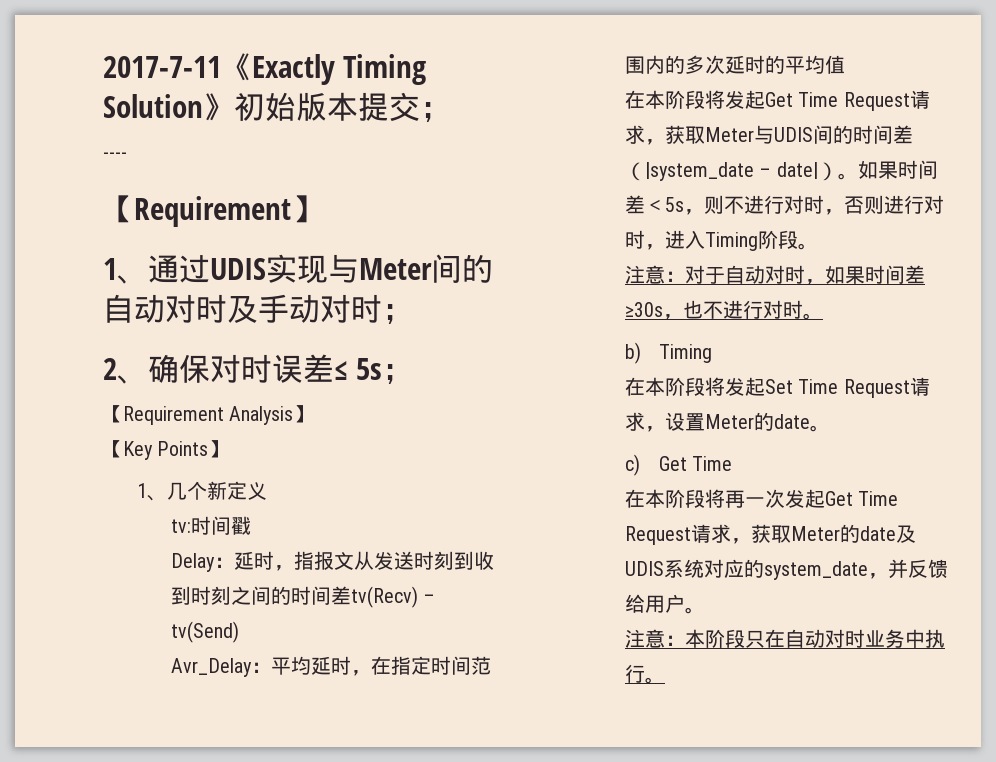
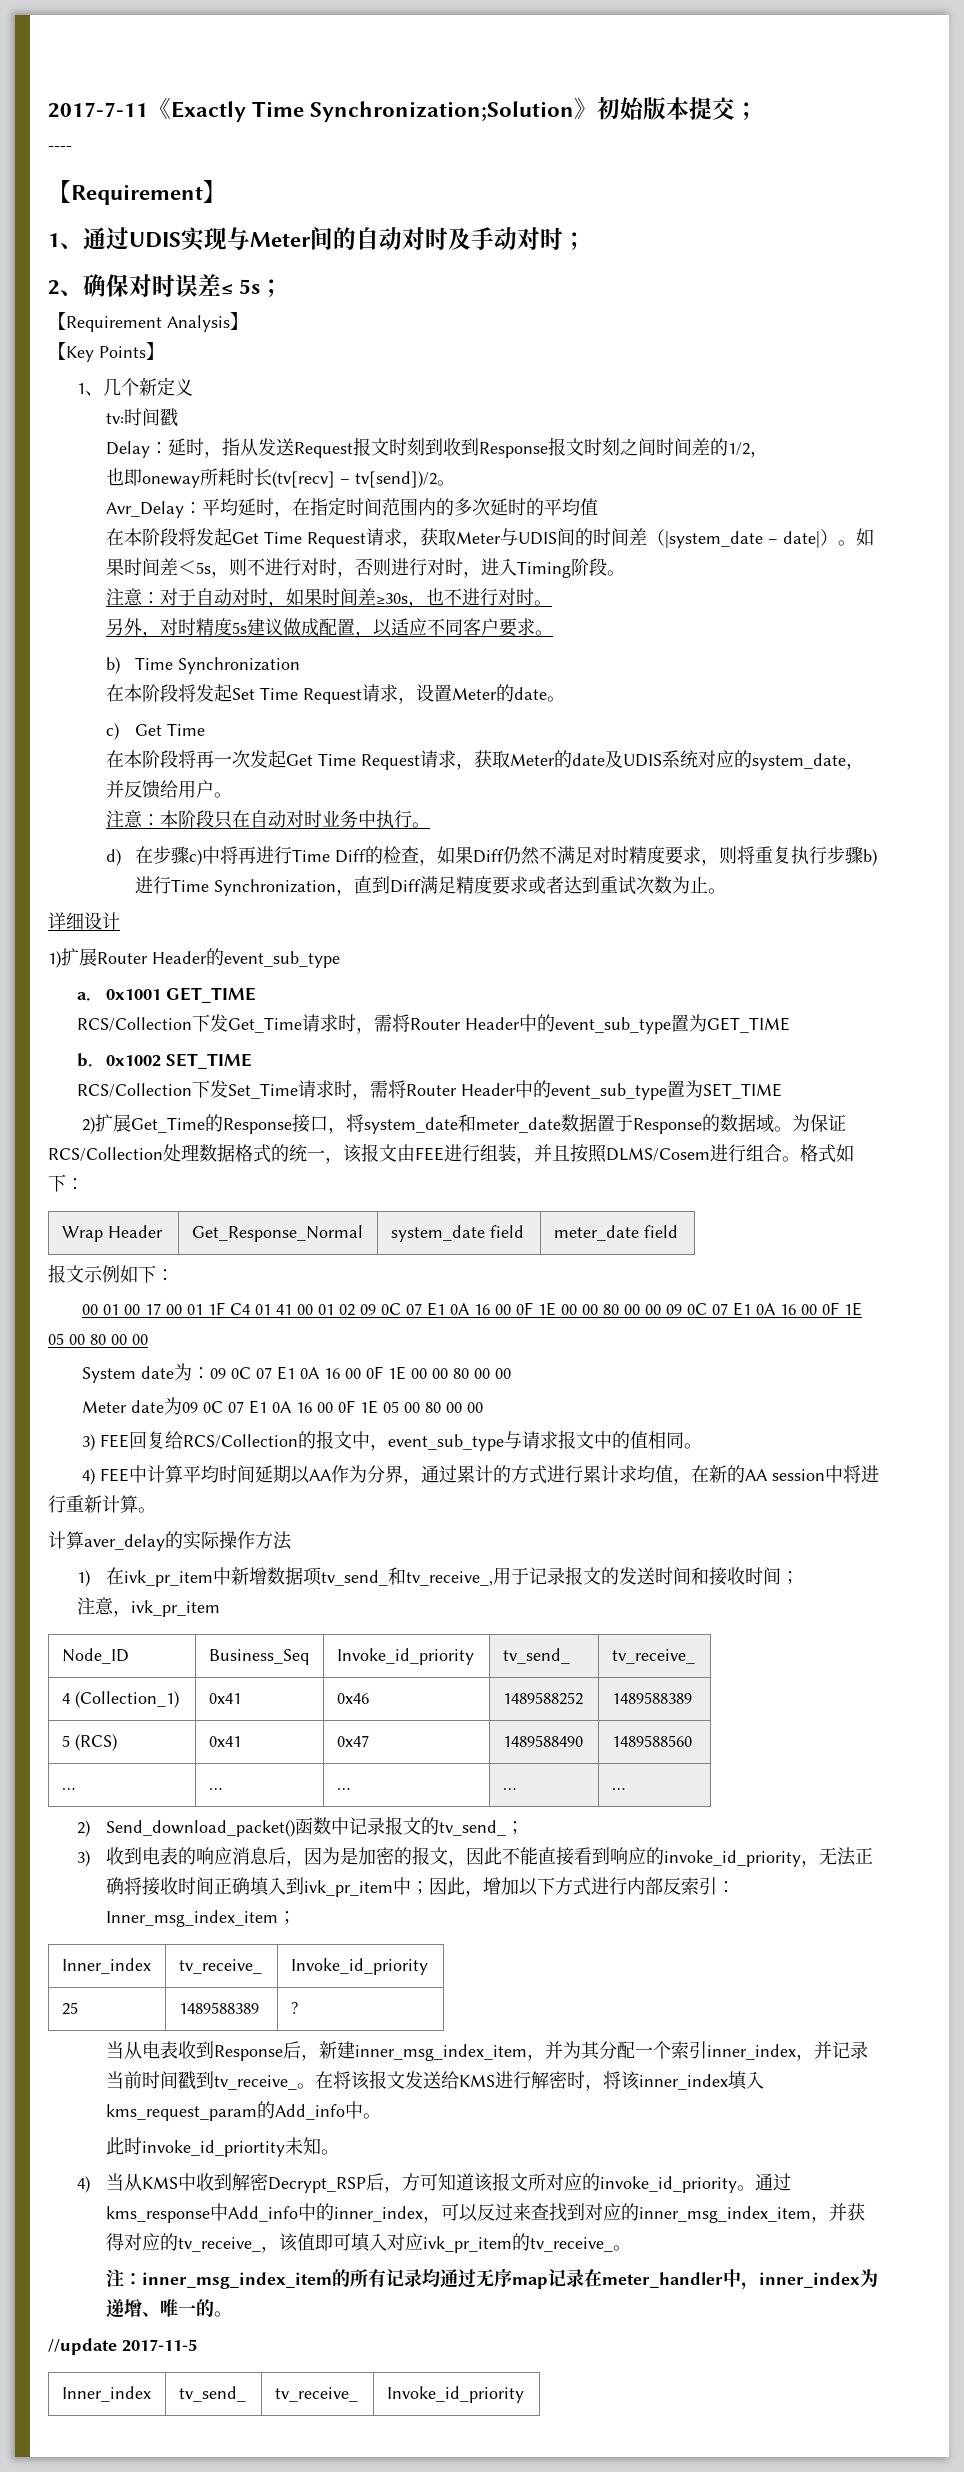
[343,54,427,85] [103,94,203,118] Timing Solution -> [252,101,575,122] Time Synchronization;Solution
[314,551,495,570] [171,586,436,608] [171,621,240,643] 报文从发送时刻到收到时刻之间的时间差tv(Recv) – tv(Send) -> [240,437,769,458] [106,468,456,488] 从发送Request报文时刻到收到Response报文时刻之间时间差的1/2， // 也即oneway所耗时长(tv[recv] – tv[send])/2。
[625,342,713,364] // b) Timing -> [106,618,554,638] [106,657,301,674] // 另外，对时精度5s建议做成配置，以适应不同客户要求。 // b) Time Synchronization
(666, 680) none -> [106,846,878,866] [135,876,727,896] [48,912,120,930] [48,948,340,968] [77,987,257,1003] [77,1014,791,1034] [77,1053,253,1069] [77,1080,783,1100] [81,1114,846,1134] [48,1143,854,1164] [48,1174,84,1192] [61,1225,163,1242] [191,1225,363,1242] [390,1225,524,1242] [553,1225,678,1241] [48,1264,174,1283] [81,1302,862,1316] [48,1333,148,1345] [81,1363,511,1383] [81,1397,483,1415] [81,1430,702,1451] [81,1465,879,1485] [48,1495,156,1513] [48,1531,292,1551] [77,1566,800,1587] [77,1597,221,1617] [61,1648,129,1664] [208,1649,309,1665] [336,1648,474,1665] [502,1648,570,1664] [611,1649,695,1664] [61,1691,179,1708] [208,1693,241,1704] [336,1693,369,1704] [502,1692,583,1705] [611,1692,692,1704] [61,1734,117,1751] [208,1736,241,1747] [336,1735,369,1747] [502,1735,583,1747] [611,1735,692,1747] [61,1787,75,1790] [208,1787,222,1790] [336,1787,350,1790] [502,1787,516,1790] [611,1787,625,1790] [77,1816,525,1837] [77,1846,874,1867] [106,1877,736,1897] [106,1910,297,1927] [61,1958,151,1974] [178,1959,262,1974] [290,1958,428,1975] [61,2002,78,2015] [178,2002,259,2014] [290,2002,298,2014] [106,2041,869,2061] [106,2070,765,2091] [106,2101,382,2121] [106,2137,340,2157] [77,2172,792,2193] [106,2203,866,2223] [106,2233,632,2253] [106,2268,879,2290] [106,2299,233,2318] [48,2338,197,2355] [61,2386,151,2402] [178,2386,246,2402] [274,2387,358,2402] [386,2386,524,2403] // d)在步骤c)中将再进行Time Diff的检查，如果Diff仍然不满足对时精度要求，则将重复执行步骤b)进行Time Synchronization，直到Diff满足精度要求或者达到重试次数为止。 // 详细设计 // 1)扩展Router Header的event_sub_type // a. 0x1001 GET_TIME // RCS/Collection下发Get_Time请求时，需将Router Header中的event_sub_type置为GET_TIME // b. 0x1002 SET_TIME // RCS/Collection下发Set_Time请求时，需将Router Header中的event_sub_type置为SET_TIME // 2)扩展Get_Time的Response接口，将system_date和meter_date数据置于Response的数据域。为保证RCS/Collection处理数据格式的统一，该报文由FEE进行组装，并且按照DLMS/Cosem进行组合。格式如下： // Wrap Header | Get_Response_Normal | system_date field | meter_date field // 报文示例如下： // 00 01 00 17 00 01 1F C4 01 41 00 01 02 09 0C 07 E1 0A 16 00 0F 1E 00 00 80 00 00 09 0C 07 E1 0A 16 00 0F 1E 05 00 80 00 00 // System date为：09 0C 07 E1 0A 16 00 0F 1E 00 00 80 00 00 // Meter date为09 0C 07 E1 0A 16 00 0F 1E 05 00 80 00 00 // 3) FEE回复给RCS/Collection的报文中，event_sub_type与请求报文中的值相同。 // 4) FEE中计算平均时间延期以AA作为分界，通过累计的方式进行累计求均值，在新的AA session中将进行重新计算。 // 计算aver_delay的实际操作方法 // 1)在ivk_pr_item中新增数据项tv_send_和tv_receive_,用于记录报文的发送时间和接收时间； // 注意，ivk_pr_item // Node_ID | Business_Seq | Invoke_id_priority | tv_send_ | tv_receive_ // 4 (Collection_1) | 0x41 | 0x46 | 1489588252 | 1489588389 // 5 (RCS) | 0x41 | 0x47 | 1489588490 | 1489588560 // … | … | … | … | … // 2) Send_download_packet()函数中记录报文的tv_send_； // 3)收到电表的响应消息后，因为是加密的报文，因此不能直接看到响应的invoke_id_priority，无法正确将接收时间正确填入到ivk_pr_item中；因此，增加以下方式进行内部反索引：Inner_msg_index_item； // Inner_index | tv_receive_ | Invoke_id_priority // 25 | 1489588389 | ? // 当从电表收到Response后，新建inner_msg_index_item，并为其分配一个索引inner_index，并记录当前时间戳到tv_receive_。在将该报文发送给KMS进行解密时，将该inner_index填入kms_request_param的Add_info中。 // 此时invoke_id_priortity未知。 // 4)当从KMS中收到解密Decrypt_RSP后，方可知道该报文所对应的invoke_id_priority。通过kms_response中Add_info中的inner_index，可以反过来查找到对应的inner_msg_index_item，并获得对应的tv_receive_，该值即可填入对应ivk_pr_item的tv_receive_。 // 注：inner_msg_index_item的所有记录均通过无序map记录在meter_handler中，inner_index为递增、唯一的。 // //update 2017-11-5 // Inner_index | tv_send_ | tv_receive_ | Invoke_id_priority

